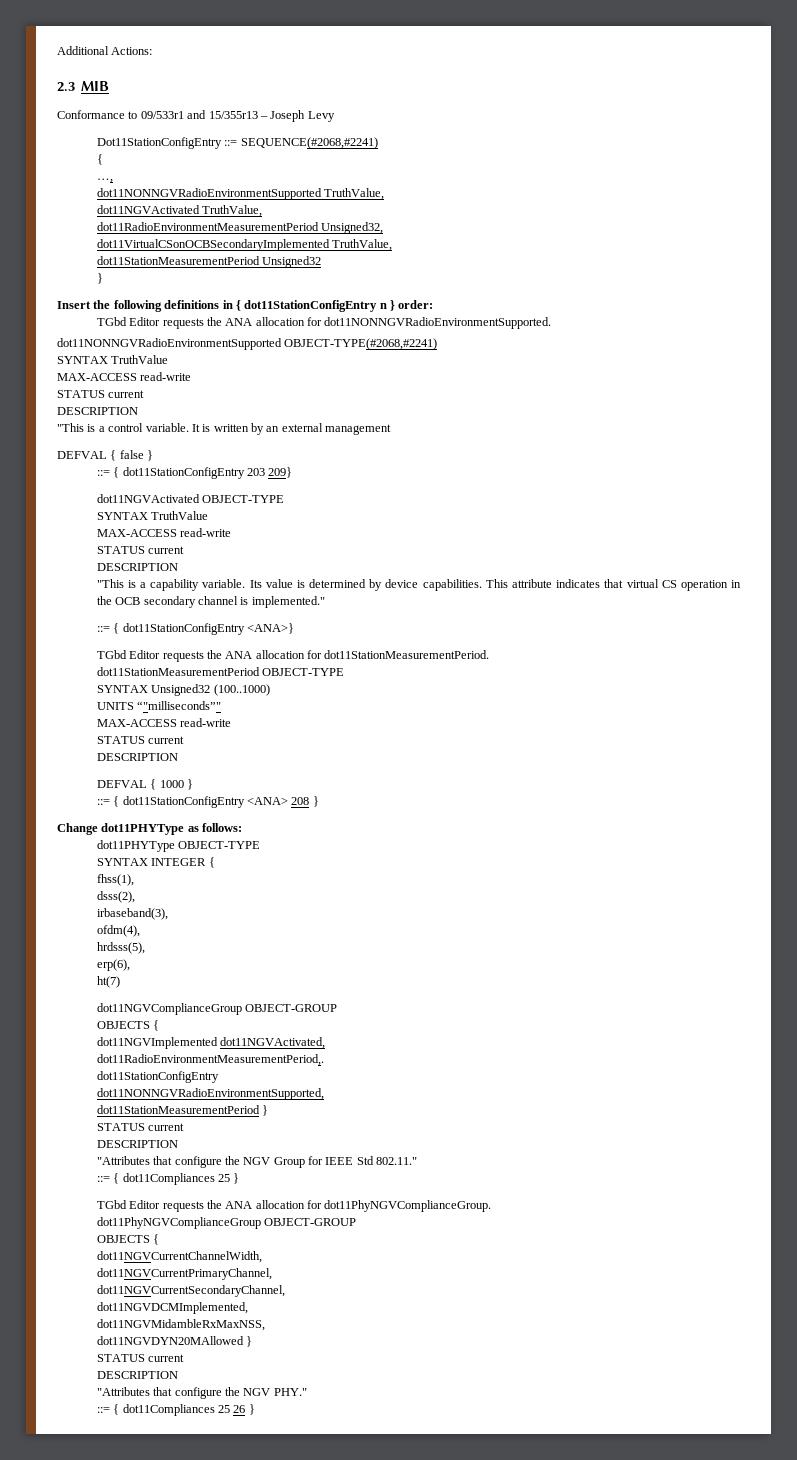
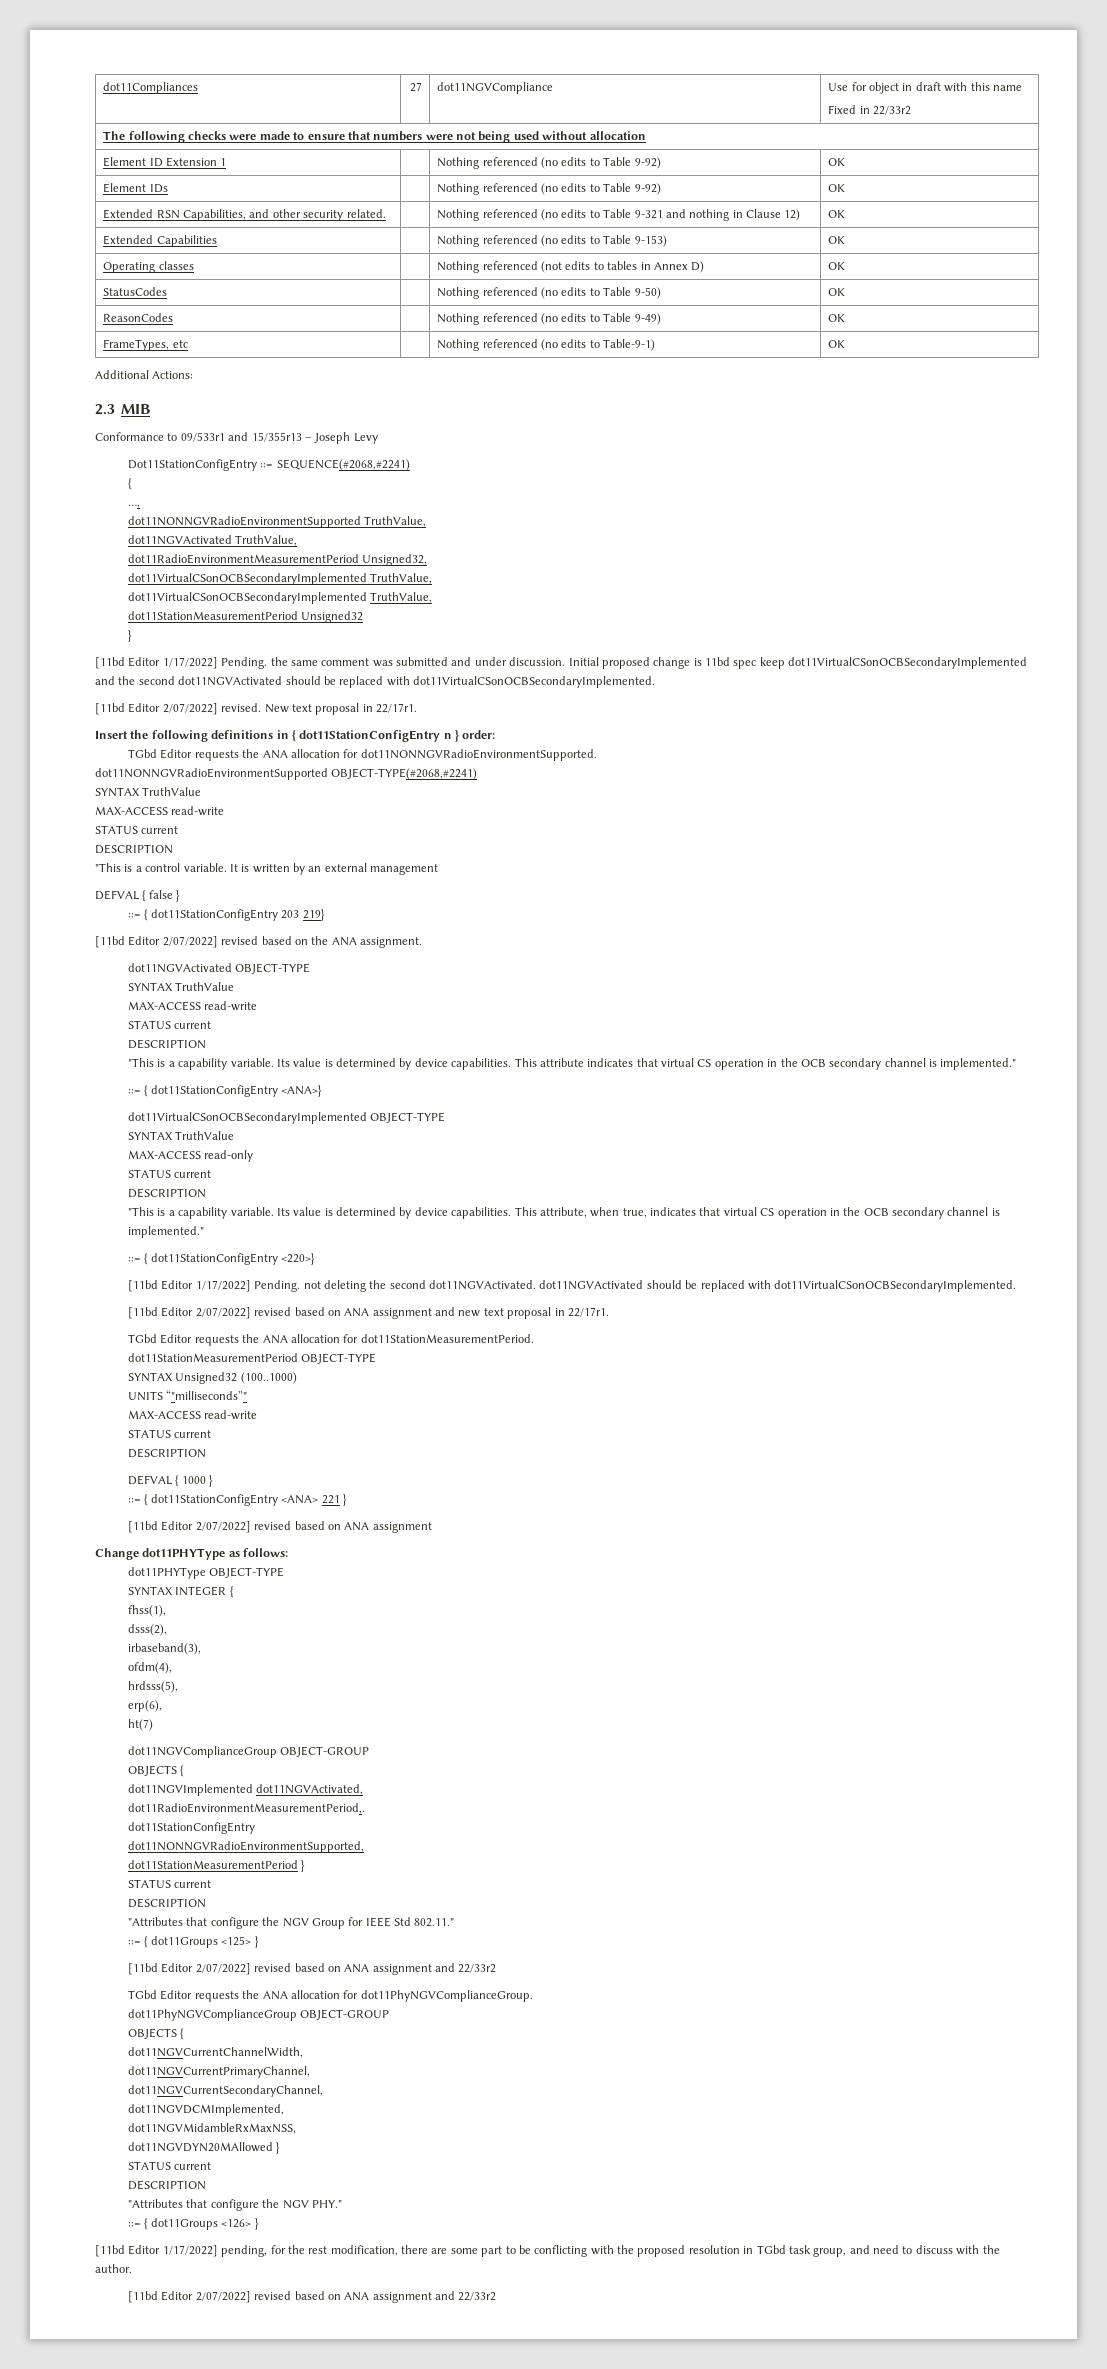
(57, 50) none -> [103,82,199,94] [409,82,422,92] [437,82,554,94] [828,82,1022,94] [828,105,912,115] [103,131,646,143] [103,157,227,167] [437,157,661,169] [828,158,846,166] [103,183,168,193] [437,183,661,195] [828,184,846,192] [103,209,386,221] [437,209,801,221] [828,210,846,218] [103,235,217,247] [437,235,667,247] [828,236,846,244] [103,261,194,273] [437,261,705,273] [828,262,846,270] [103,287,168,296] [437,287,661,299] [828,288,846,296] [103,313,174,322] [437,313,661,325] [828,314,846,322] [103,339,188,351] [437,339,656,351] [828,340,846,348] dot11Compliances | 27 | dot11NGVCompliance | Use for object in draft with this name // Fixed in 22/33r2 // The following checks were made to ensure that numbers were not being used without allocation // Element ID Extension 1 | | Nothing referenced (no edits to Table 9-92) | OK // Element IDs | | Nothing referenced (no edits to Table 9-92) | OK // Extended RSN Capabilities, and other security related. | | Nothing referenced (no edits to Table 9-321 and nothing in Clause 12) | OK // Extended Capabilities | | Nothing referenced (no edits to Table 9-153) | OK // Operating classes | | Nothing referenced (not edits to tables in Annex D) | OK // StatusCodes | | Nothing referenced (no edits to Table 9-50) | OK // ReasonCodes | | Nothing referenced (no edits to Table 9-49) | OK // FrameTypes, etc | | Nothing referenced (no edits to Table-9-1) | OK //
(393, 245) none -> [128,592,433,604] // dot11VirtualCSonOCBSecondaryImplemented TruthValue,
(103, 278) none -> [95,657,1028,669] [95,676,655,688] [95,703,417,715] // [11bd Editor 1/17/2022] Pending. the same comment was submitted and under discussion. Initial proposed change is 11bd spec keep dot11VirtualCSonOCBSecondaryImplemented and the second dot11NGVActivated should be replaced with dot11VirtualCSonOCBSecondaryImplemented. // [11bd Editor 2/07/2022] revised. New text proposal in 22/17r1.
[268,467,293,478] 209} -> [302,909,325,921] [95,936,422,948] 219} // [11bd Editor 2/07/2022] revised based on the ANA assignment.
(294, 628) none -> [128,1112,446,1124] [128,1131,235,1141] [128,1150,254,1162] [128,1169,212,1178] [128,1188,207,1198] [128,1207,1000,1219] [128,1226,205,1238] [128,1253,316,1265] [128,1280,1017,1292] [128,1307,609,1319] // dot11VirtualCSonOCBSecondaryImplemented OBJECT-TYPE // SYNTAX TruthValue // MAX-ACCESS read-only // STATUS current // DESCRIPTION // "This is a capability variable. Its value is determined by device capabilities. This attribute, when true, indicates that virtual CS operation in the OCB secondary channel is implemented." // ::= { dot11StationConfigEntry <220>} // [11bd Editor 1/17/2022] Pending. not deleting the second dot11NGVActivated. dot11NGVActivated should be replaced with dot11VirtualCSonOCBSecondaryImplemented. // [11bd Editor 2/07/2022] revised based on ANA assignment and new text proposal in 22/17r1.
[291,796,319,807] 208 } -> [321,1494,347,1506] [128,1521,432,1533] 221 } // [11bd Editor 2/07/2022] revised based on ANA assignment
[122,1173,240,1185] dot11Compliances 25 } -> [150,1936,259,1948] [128,1963,497,1975] dot11Groups <125> } // [11bd Editor 2/07/2022] revised based on ANA assignment and 22/33r2
[122,1404,255,1416] dot11Compliances 25 26 } -> [150,2218,259,2230] [95,2245,1000,2257] [95,2264,132,2273] [128,2291,497,2303] dot11Groups <126> } // [11bd Editor 1/17/2022] pending, for the rest modification, there are some part to be conflicting with the proposed resolution in TGbd task group, and need to discuss with the author. // [11bd Editor 2/07/2022] revised based on ANA assignment and 22/33r2

